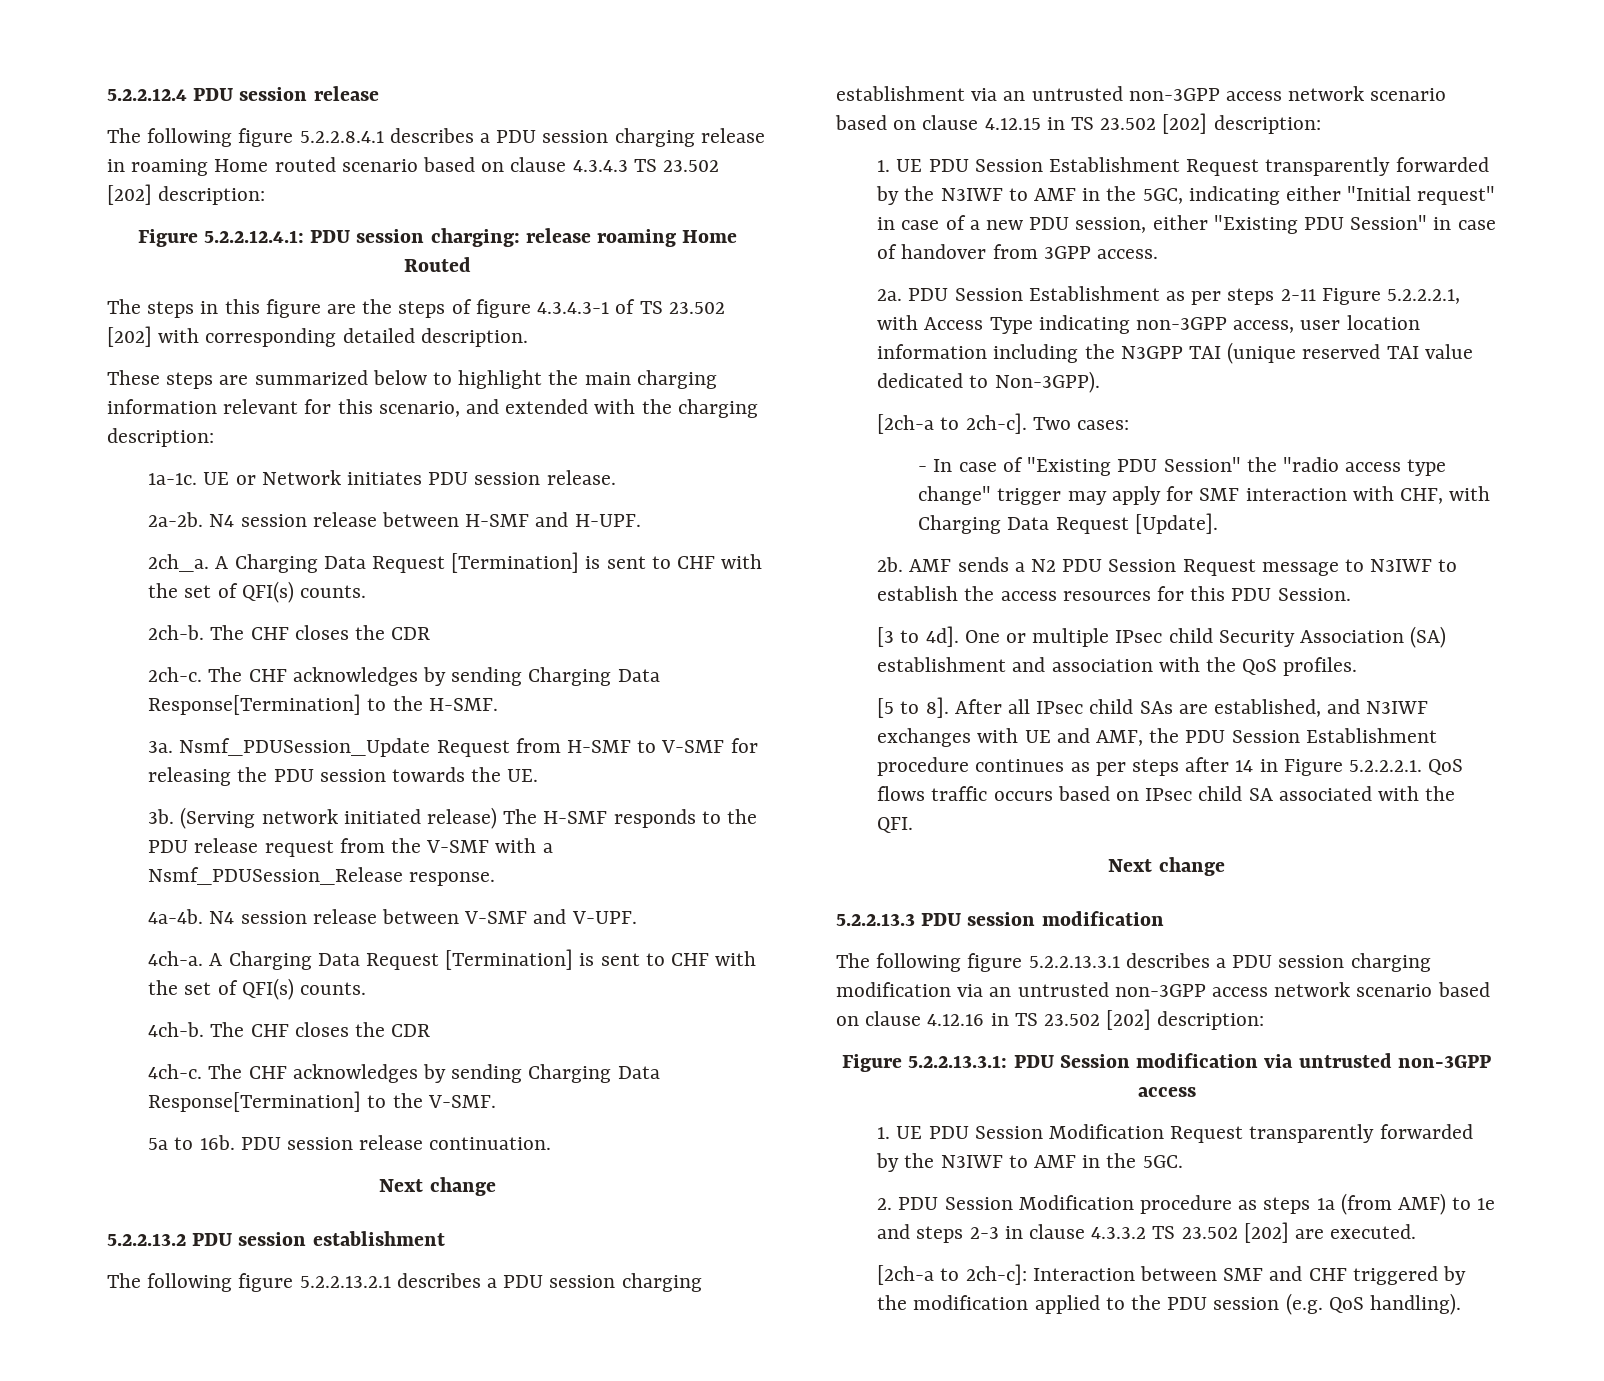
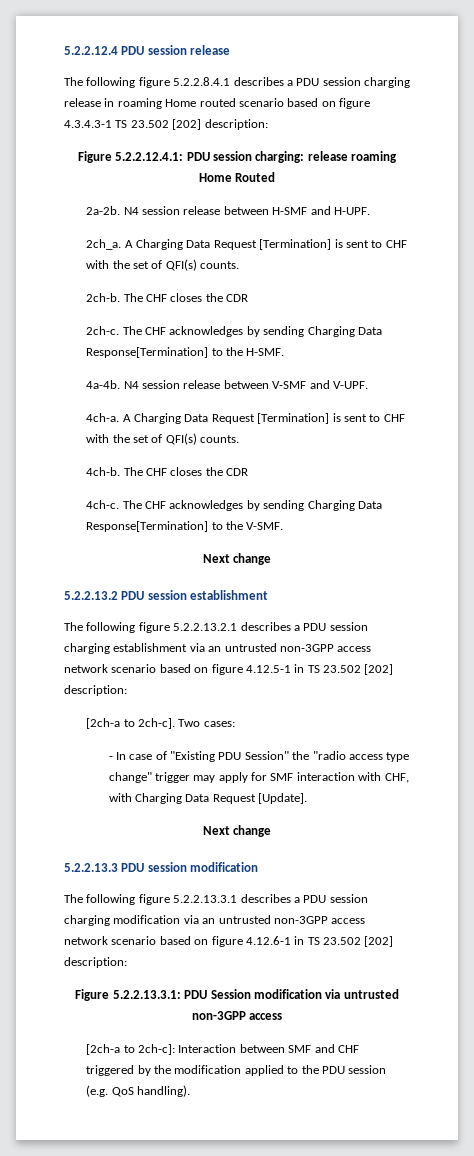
[510,157,628,172] clause 4.3.4.3 -> [339,98,370,109] [64,120,112,128] figure 4.3.4.3-1
[107,299,725,318] [107,326,528,347] [107,370,717,389] [107,399,758,418] [107,428,214,447] [148,470,616,485] // The steps in this figure are the steps of figure 4.3.4.3-1 of TS 23.502 [202] with corresponding detailed description. // These steps are summarized below to highlight the main charging information relevant for this scenario, and extended with the charging description: // 1a-1c. UE or Network initiates PDU session release. -> (276, 177) none
[148,738,758,757] [148,767,539,786] [148,807,758,829] [148,838,553,857] [148,867,496,886] // 3a. Nsmf_PDUSession_Update Request from H-SMF to V-SMF for releasing the PDU session towards the UE. // 3b. (Serving network initiated release) The H-SMF responds to the PDU release request from the V-SMF with a Nsmf_PDUSession_Release response. -> (285, 352) none
[148,1135,552,1150] // 5a to 16b. PDU session release continuation. -> (284, 526) none
[922,113,1321,134] [877,157,1489,176] [876,186,1496,205] [877,215,1496,234] [877,244,1158,259] [877,286,1461,305] [877,315,1420,334] [877,342,1473,364] [877,371,1100,393] clause 4.12.15 in TS 23.502 [202] description: // 1. UE PDU Session Establishment Request transparently forwarded by the N3IWF to AMF in the 5GC, indicating either "Initial request" in case of a new PDU session, either "Existing PDU Session" in case of handover from 3GPP access. // 2a. PDU Session Establishment as per steps 2-11 Figure 5.2.2.2.1, with Access Type indicating non-3GPP access, user location information including the N3GPP TAI (unique reserved TAI value dedicated to Non-3GPP). -> [211,664,394,675] [64,685,127,696] figure 4.12.5-1 in TS 23.502 [202] description:
[877,557,1458,576] [877,586,1351,601] [877,626,1447,648] [877,657,1358,676] [877,697,1429,718] [877,728,1437,747] [877,757,1464,776] [877,786,1456,801] [877,817,914,833] // 2b. AMF sends a N2 PDU Session Request message to N3IWF to establish the access resources for this PDU Session. // [3 to 4d]. One or multiple IPsec child Security Association (SA) establishment and association with the QoS profiles. // [5 to 8]. After all IPsec child SAs are established, and N3IWF exchanges with UE and AMF, the PDU Session Establishment procedure continues as per steps after 14 in Figure 5.2.2.2.1. QoS flows traffic occurs based on IPsec child SA associated with the QFI. -> (308, 798) none
[865,1011,985,1026] clause 4.12.16 -> [211,936,291,947] figure 4.12.6-1
[877,1124,1473,1143] [876,1153,1183,1172] [877,1193,1496,1215] [877,1222,1417,1243] // 1. UE PDU Session Modification Request transparently forwarded by the N3IWF to AMF in the 5GC. // 2. PDU Session Modification procedure as steps 1a (from AMF) to 1e and steps 2-3 in clause 4.3.3.2 TS 23.502 [202] are executed. -> (283, 1016) none

